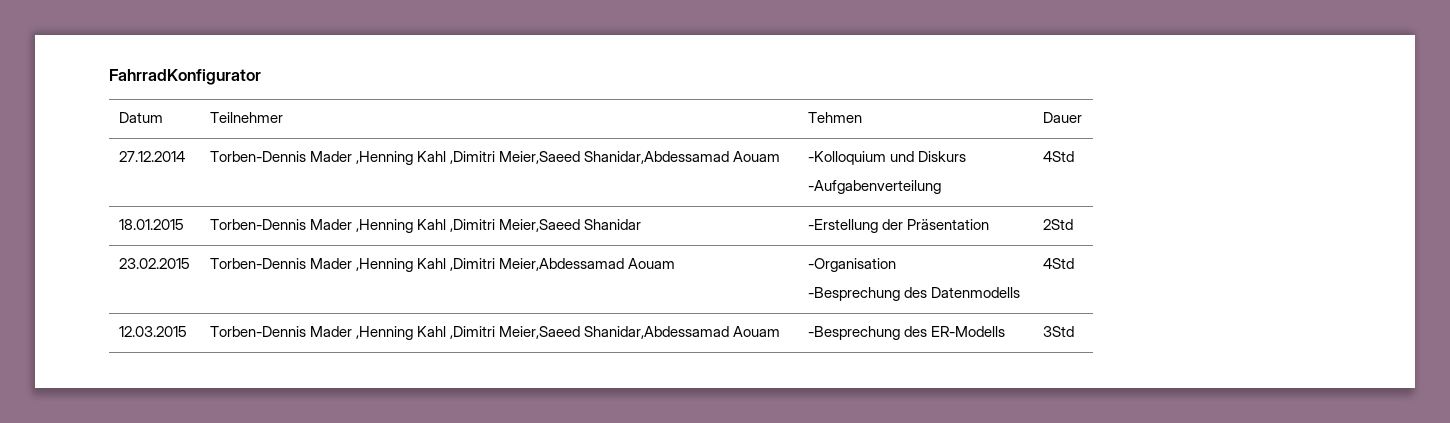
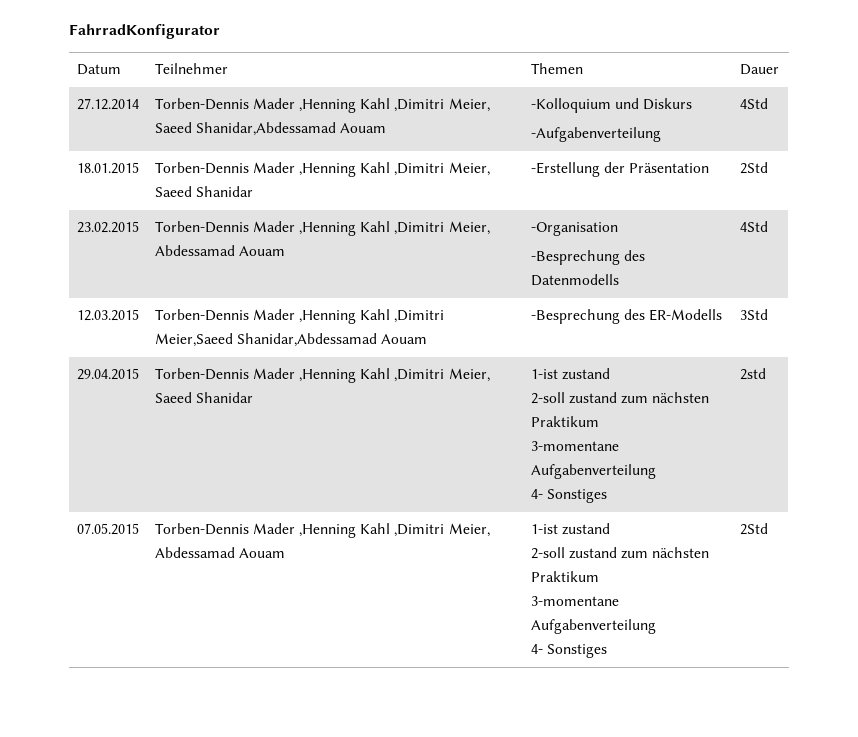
[807,112,862,123] Tehmen -> [530,63,583,74] Themen
[498,151,580,164] Meier,Saeed -> [448,98,490,112] [154,122,192,133] Meier, Saeed
[498,219,580,232] Meier,Saeed -> [448,162,490,176] [154,186,192,197] Meier, Saeed
[498,258,624,271] Meier,Abdessamad -> [448,221,490,235] [154,245,235,256] Meier, Abdessamad
(1074, 331) none -> [76,368,139,380] [154,368,490,383] [154,392,253,403] [530,368,610,380] [530,392,710,404] [530,416,599,427] [530,441,619,451] [530,464,656,479] [530,489,607,503] [739,368,766,380] [76,523,139,535] [154,523,490,538] [154,547,285,558] [530,523,610,535] [530,547,710,559] [530,571,599,582] [530,596,619,606] [530,619,656,634] [530,644,607,658] [739,523,768,535] // 29.04.2015 | Torben-Dennis Mader ,Henning Kahl ,Dimitri Meier, Saeed Shanidar | 1-ist zustand // 2-soll zustand zum nächsten Praktikum // 3-momentane Aufgabenverteilung // 4- Sonstiges | 2std // 07.05.2015 | Torben-Dennis Mader ,Henning Kahl ,Dimitri Meier, Abdessamad Aouam | 1-ist zustand // 2-soll zustand zum nächsten Praktikum // 3-momentane Aufgabenverteilung // 4- Sonstiges | 2Std

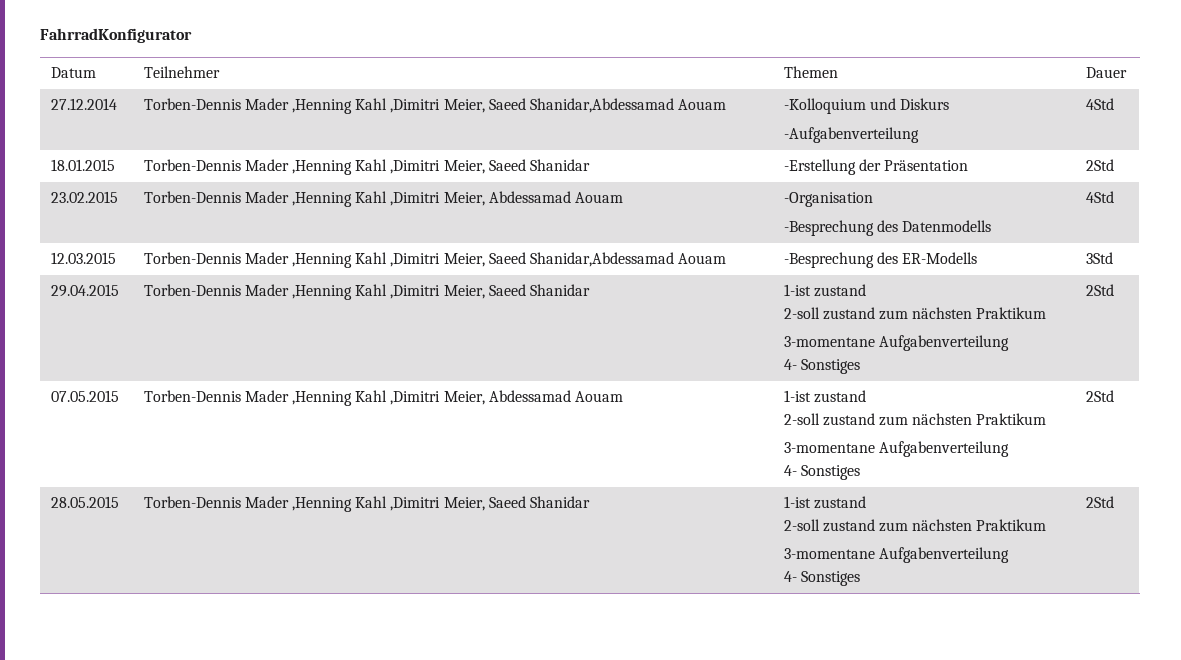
[154,333,233,347] Meier,Saeed -> [443,252,526,267] Meier, Saeed
[739,368,766,380] 2std -> [1085,284,1114,296] 2Std
(768, 529) none -> [50,496,119,508] [143,496,590,512] [783,496,866,509] [783,519,1047,532] [783,547,1009,563] [783,571,860,586] [1085,496,1114,508] // 28.05.2015 | Torben-Dennis Mader ,Henning Kahl ,Dimitri Meier, Saeed Shanidar | 1-ist zustand // 2-soll zustand zum nächsten Praktikum // 3-momentane Aufgabenverteilung // 4- Sonstiges | 2Std

